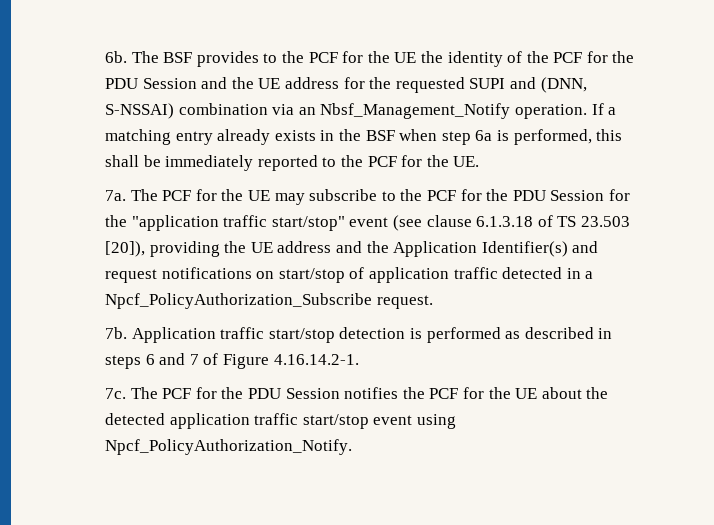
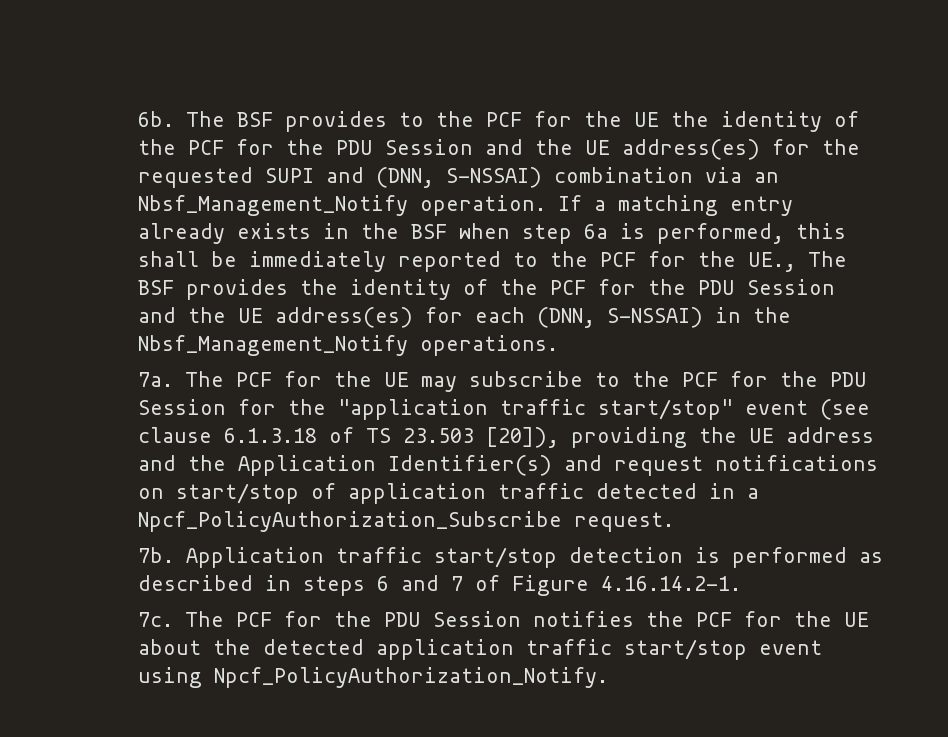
[284,77,339,89] address -> [621,139,760,160] address(es)
[453,156,480,167] UE. -> [747,251,847,272] [137,279,835,300] [137,307,791,328] [137,335,558,356] UE., The BSF provides the identity of the PCF for the PDU Session and the UE address(es) for each (DNN, S-NSSAI) in the Nbsf_Management_Notify operations.

